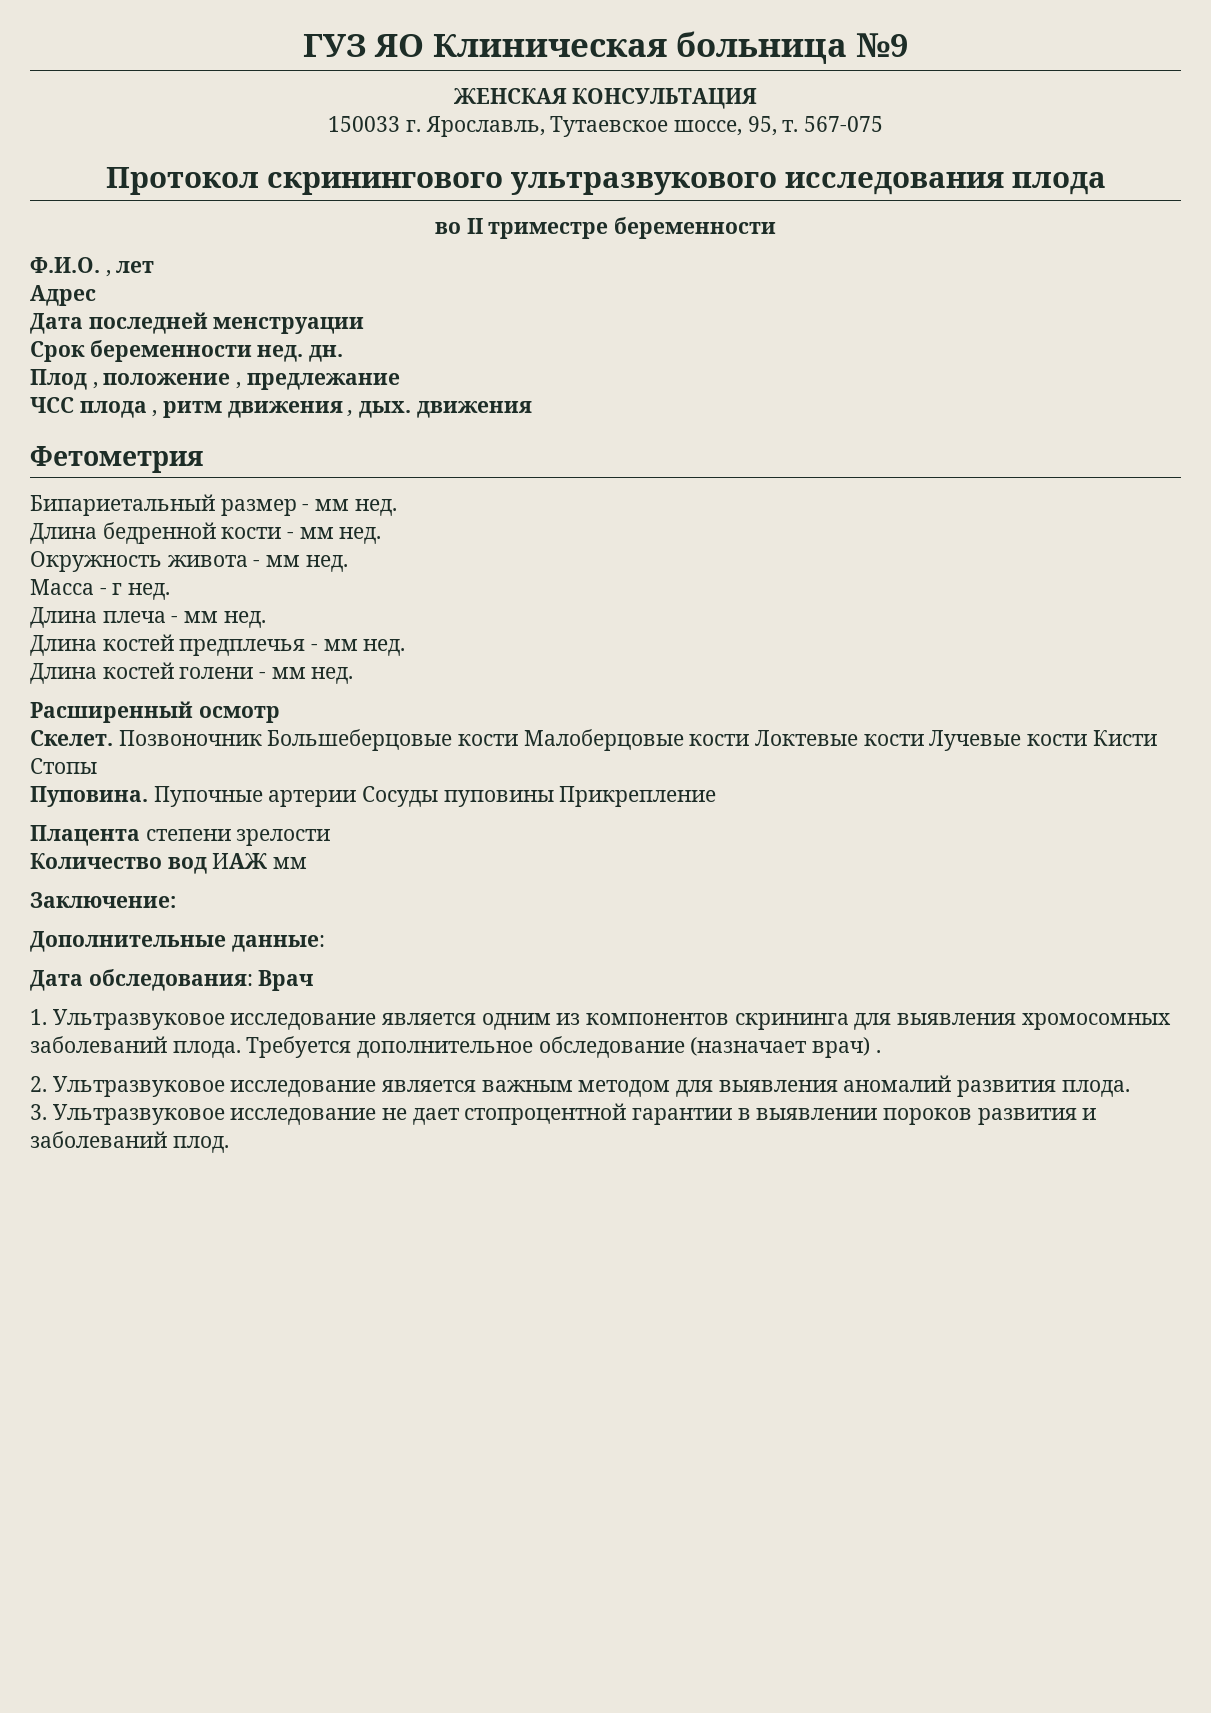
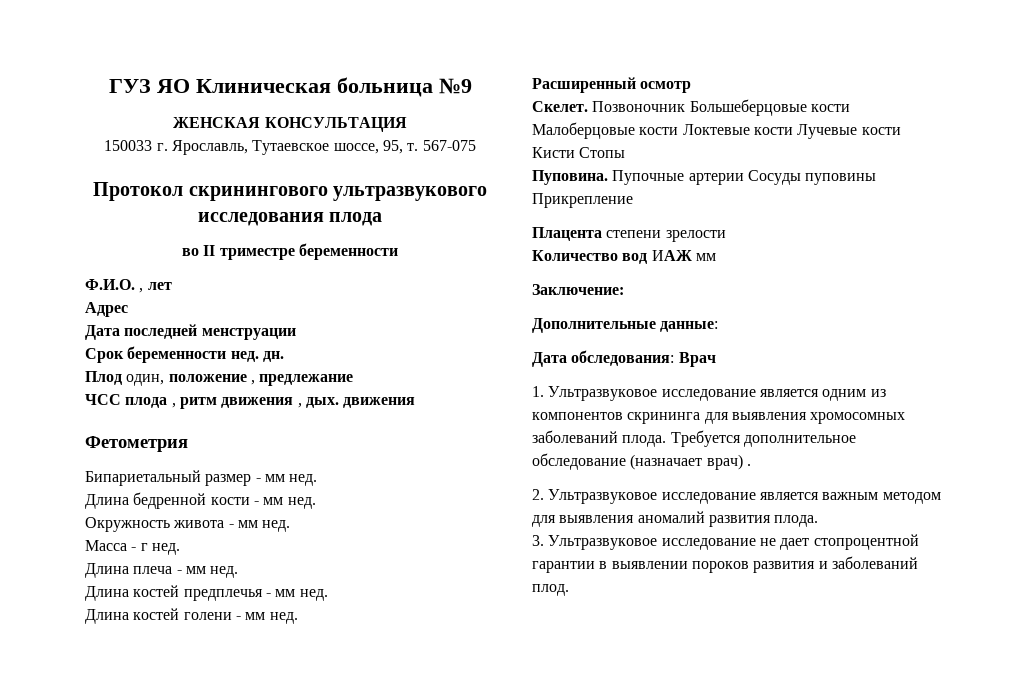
[92,382,98,389] , -> [126,374,165,386] один,

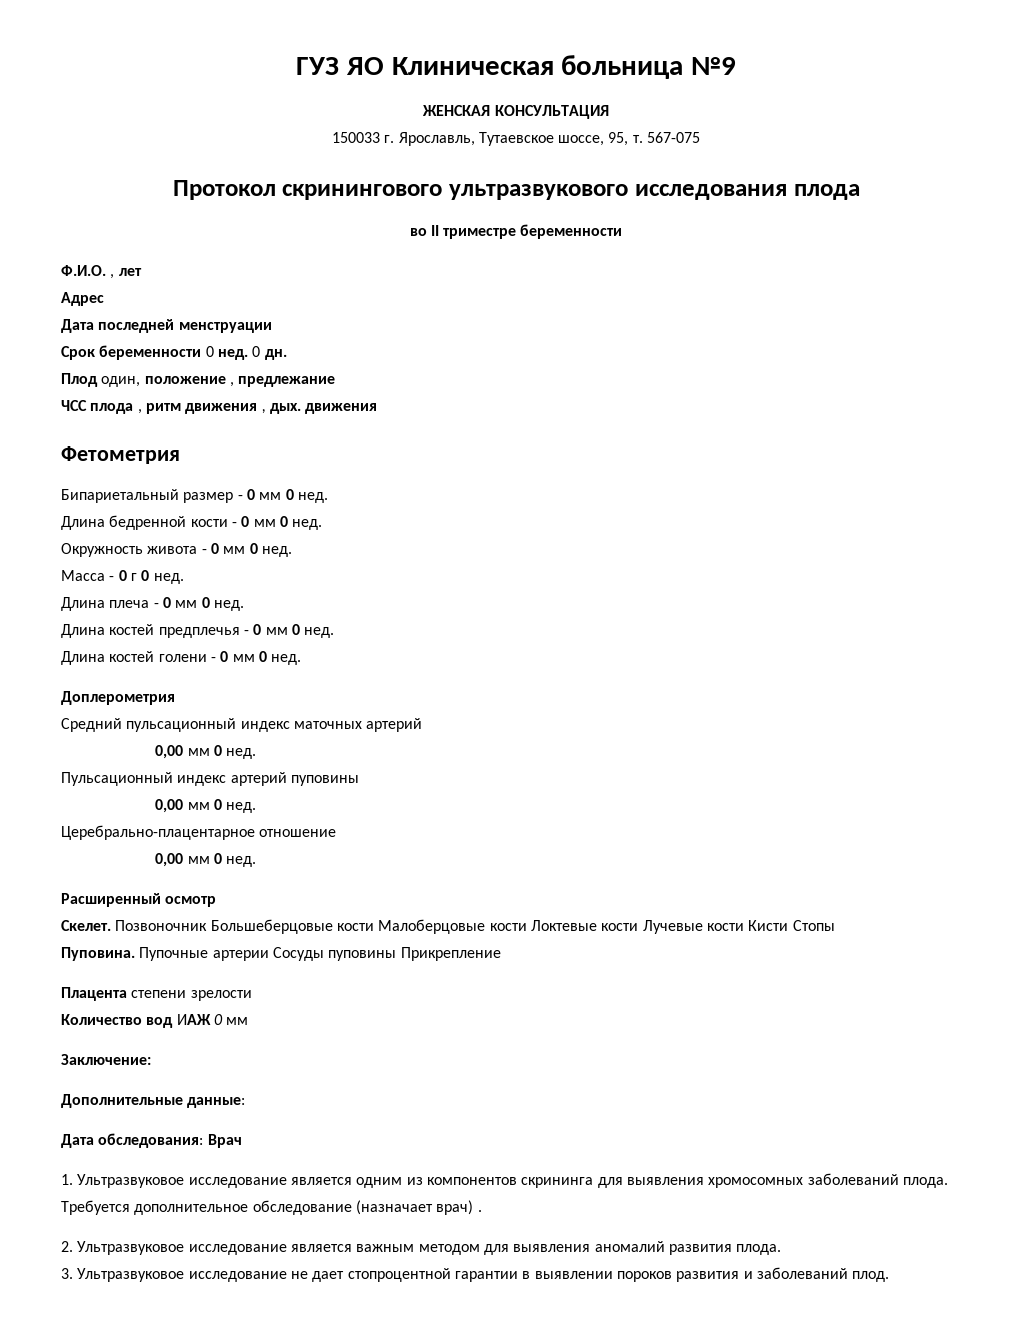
[230,351,259,362] нед. -> [205,346,261,360] 0 нед. 0
[264,474,285,482] мм -> [246,489,294,500] 0 мм 0
[263,497,284,505] мм -> [241,516,288,527] 0 мм 0
[237,520,258,528] мм -> [210,543,258,554] 0 мм 0
[140,543,148,551] г -> [118,570,150,581] 0 г 0
[185,566,206,574] мм -> [162,597,210,608] 0 мм 0
[275,589,296,597] мм -> [253,624,300,635] 0 мм 0
[245,612,266,620] мм -> [220,651,302,665] [61,691,175,705] [61,718,423,732] [155,745,257,759] [61,772,359,786] [155,799,257,813] [61,825,337,840] [155,853,223,867] 0 мм 0 нед. // Доплерометрия // Средний пульсационный индекс маточных артерий // 0,00 мм 0 нед. // Пульсационный индекс артерий пуповины // 0,00 мм 0 нед. // Церебрально-плацентарное отношение // 0,00 мм 0
(692, 255) none -> [213,1014,223,1025] 0

